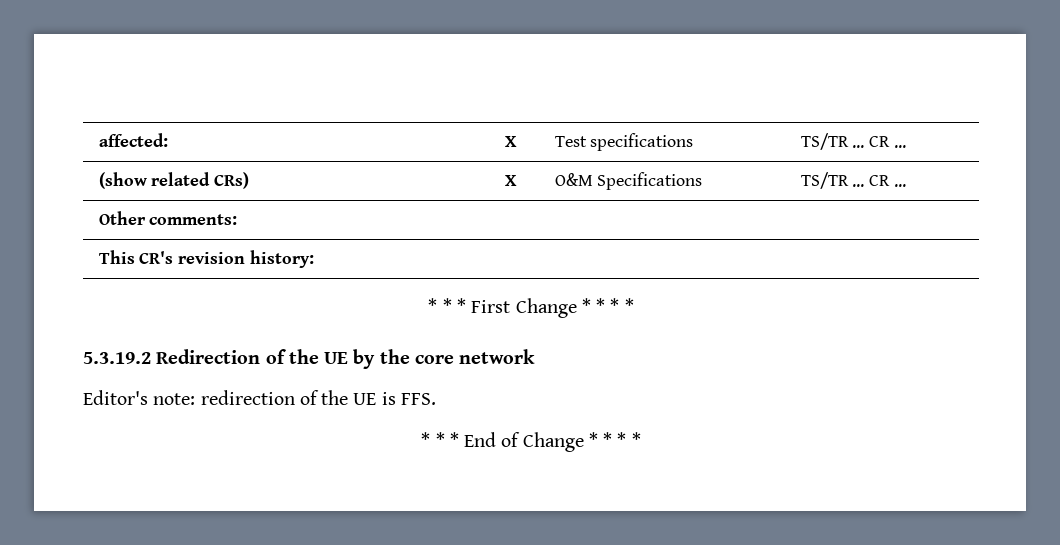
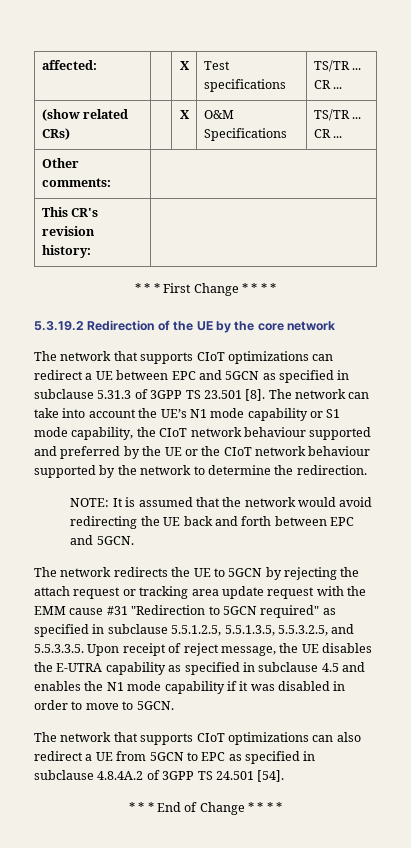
[83,390,436,405] Editor's note: redirection of the UE is FFS. -> [34,351,334,364] [34,370,350,383] [34,389,370,401] [34,408,341,421] [34,427,372,440] [34,446,371,459] [34,465,367,478] [70,497,373,507] [70,516,355,529] [70,535,134,545] [34,567,360,580] [34,586,366,599] [34,605,336,618] [34,624,355,637] [34,643,372,656] [34,662,365,675] [34,681,346,694] [34,700,174,710] [34,732,361,745] [34,751,316,764] [34,770,285,782] The network that supports CIoT optimizations can redirect a UE between EPC and 5GCN as specified in subclause 5.31.3 of 3GPP TS 23.501 [8]. The network can take into account the UE’s N1 mode capability or S1 mode capability, the CIoT network behaviour supported and preferred by the UE or the CIoT network behaviour supported by the network to determine the redirection. // NOTE: It is assumed that the network would avoid redirecting the UE back and forth between EPC and 5GCN. // The network redirects the UE to 5GCN by rejecting the attach request or tracking area update request with the EMM cause #31 "Redirection to 5GCN required" as specified in subclause 5.5.1.2.5, 5.5.1.3.5, 5.5.3.2.5, and 5.5.3.3.5. Upon receipt of reject message, the UE disables the E-UTRA capability as specified in subclause 4.5 and enables the N1 mode capability if it was disabled in order to move to 5GCN. // The network that supports CIoT optimizations can also redirect a UE from 5GCN to EPC as specified in subclause 4.8.4A.2 of 3GPP TS 24.501 [54].

